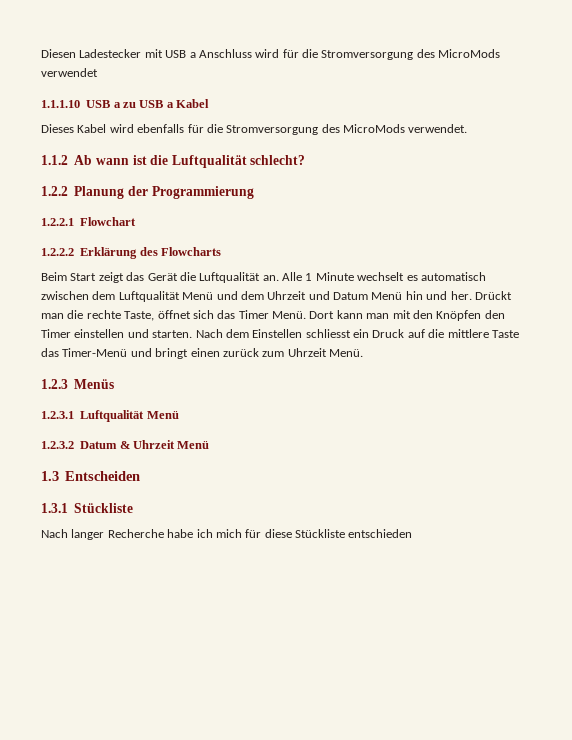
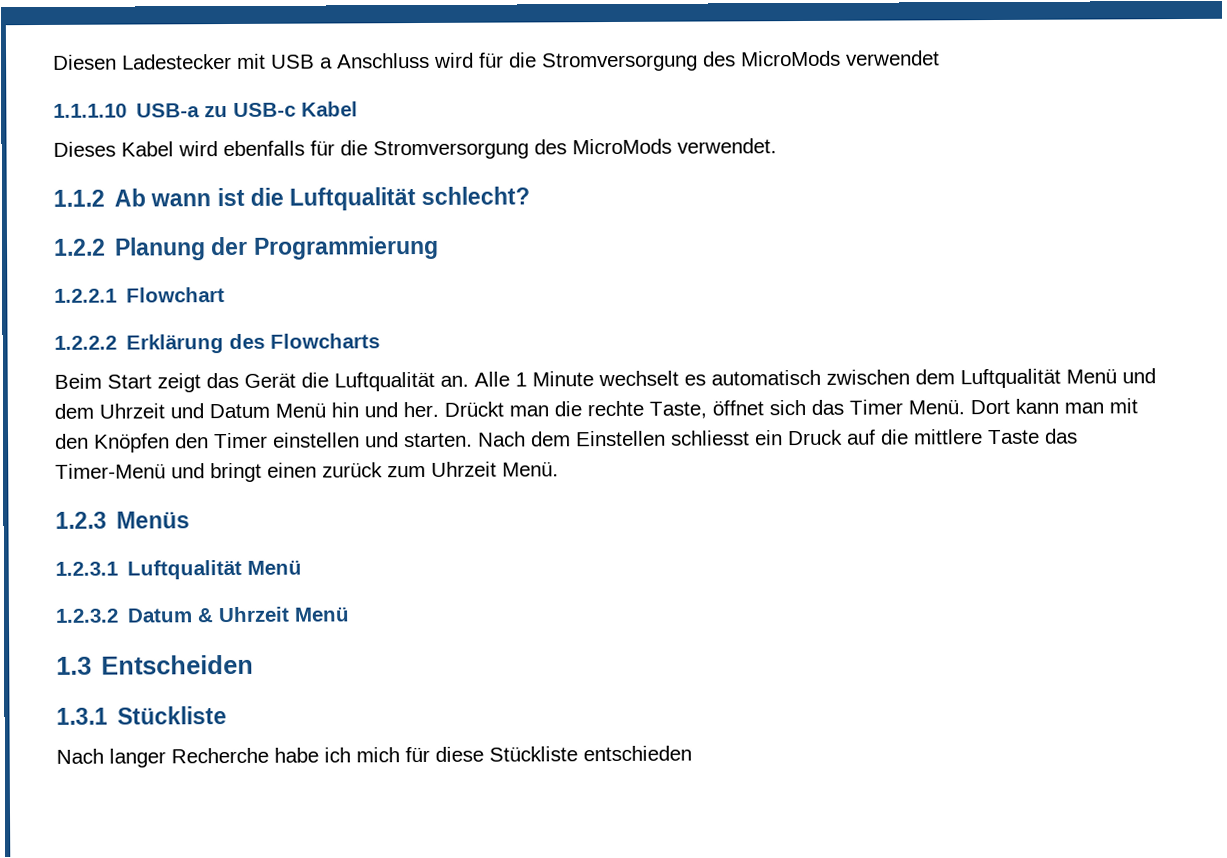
[86,100,174,108] USB a zu USB a -> [136,102,297,118] USB-a zu USB-c

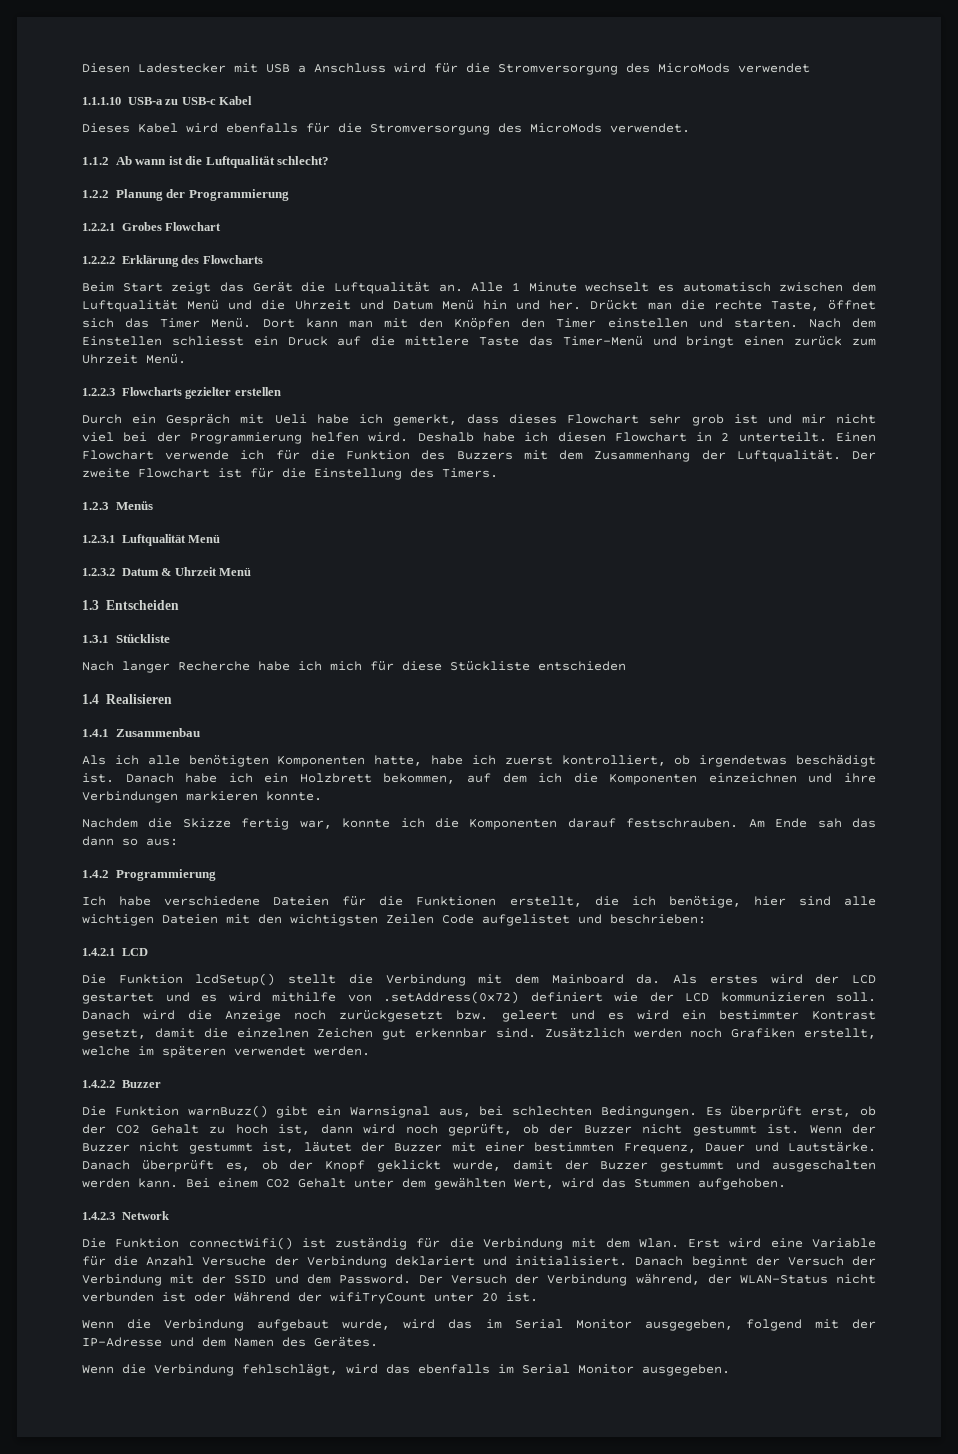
(117, 295) none -> [121,222,162,231] Grobes
[54,403,94,419] dem -> [261,300,286,310] die
(559, 469) none -> [82,387,281,399] [82,414,876,426] [82,432,877,444] [82,450,877,462] [82,468,498,480] // 1.2.2.3 Flowcharts gezielter erstellen // Durch ein Gespräch mit Ueli habe ich gemerkt, dass dieses Flowchart sehr grob ist und mir nicht viel bei der Programmierung helfen wird. Deshalb habe ich diesen Flowchart in 2 unterteilt. Einen Flowchart verwende ich für die Funktion des Buzzers mit dem Zusammenhang der Luftqualität. Der zweite Flowchart ist für die Einstellung des Timers.
(692, 753) none -> [82,694,172,704] [82,728,200,737] [82,755,877,767] [82,773,876,785] [82,791,322,803] [82,818,877,830] [82,836,178,846] [82,869,216,881] [82,896,877,908] [82,914,706,926] [82,948,148,956] [82,973,876,986] [82,991,876,1004] [82,1010,877,1022] [82,1028,877,1040] [82,1046,370,1058] [82,1080,161,1088] [82,1105,876,1118] [82,1124,877,1136] [82,1142,876,1154] [82,1160,876,1172] [82,1178,786,1190] [82,1211,169,1220] [82,1237,877,1250] [82,1256,877,1268] [82,1274,876,1286] [82,1292,538,1304] [82,1319,877,1331] [82,1337,378,1347] [82,1364,730,1376] // 1.4 Realisieren // 1.4.1 Zusammenbau // Als ich alle benötigten Komponenten hatte, habe ich zuerst kontrolliert, ob irgendetwas beschädigt ist. Danach habe ich ein Holzbrett bekommen, auf dem ich die Komponenten einzeichnen und ihre Verbindungen markieren konnte. // Nachdem die Skizze fertig war, konnte ich die Komponenten darauf festschrauben. Am Ende sah das dann so aus: // 1.4.2 Programmierung // Ich habe verschiedene Dateien für die Funktionen erstellt, die ich benötige, hier sind alle wichtigen Dateien mit den wichtigsten Zeilen Code aufgelistet und beschrieben: // 1.4.2.1 LCD // Die Funktion lcdSetup() stellt die Verbindung mit dem Mainboard da. Als erstes wird der LCD gestartet und es wird mithilfe von .setAddress(0x72) definiert wie der LCD kommunizieren soll. Danach wird die Anzeige noch zurückgesetzt bzw. geleert und es wird ein bestimmter Kontrast gesetzt, damit die einzelnen Zeichen gut erkennbar sind. Zusätzlich werden noch Grafiken erstellt, welche im späteren verwendet werden. // 1.4.2.2 Buzzer // Die Funktion warnBuzz() gibt ein Warnsignal aus, bei schlechten Bedingungen. Es überprüft erst, ob der CO2 Gehalt zu hoch ist, dann wird noch geprüft, ob der Buzzer nicht gestummt ist. Wenn der Buzzer nicht gestummt ist, läutet der Buzzer mit einer bestimmten Frequenz, Dauer und Lautstärke. Danach überprüft es, ob der Knopf geklickt wurde, damit der Buzzer gestummt und ausgeschalten werden kann. Bei einem CO2 Gehalt unter dem gewählten Wert, wird das Stummen aufgehoben. // 1.4.2.3 Network // Die Funktion connectWifi() ist zuständig für die Verbindung mit dem Wlan. Erst wird eine Variable für die Anzahl Versuche der Verbindung deklariert und initialisiert. Danach beginnt der Versuch der Verbindung mit der SSID und dem Password. Der Versuch der Verbindung während, der WLAN-Status nicht verbunden ist oder Während der wifiTryCount unter 20 ist. // Wenn die Verbindung aufgebaut wurde, wird das im Serial Monitor ausgegeben, folgend mit der IP-Adresse und dem Namen des Gerätes. // Wenn die Verbindung fehlschlägt, wird das ebenfalls im Serial Monitor ausgegeben.

